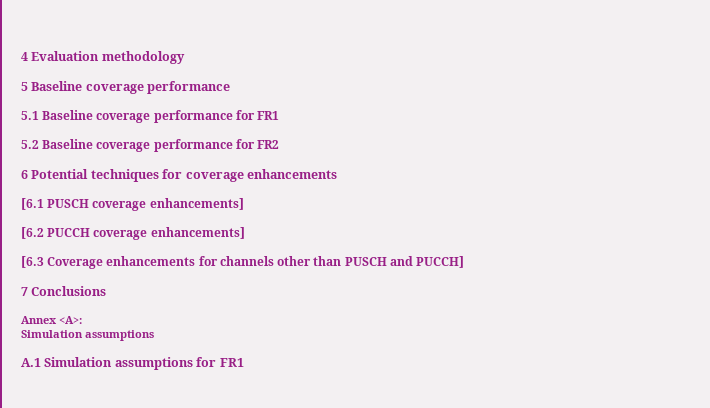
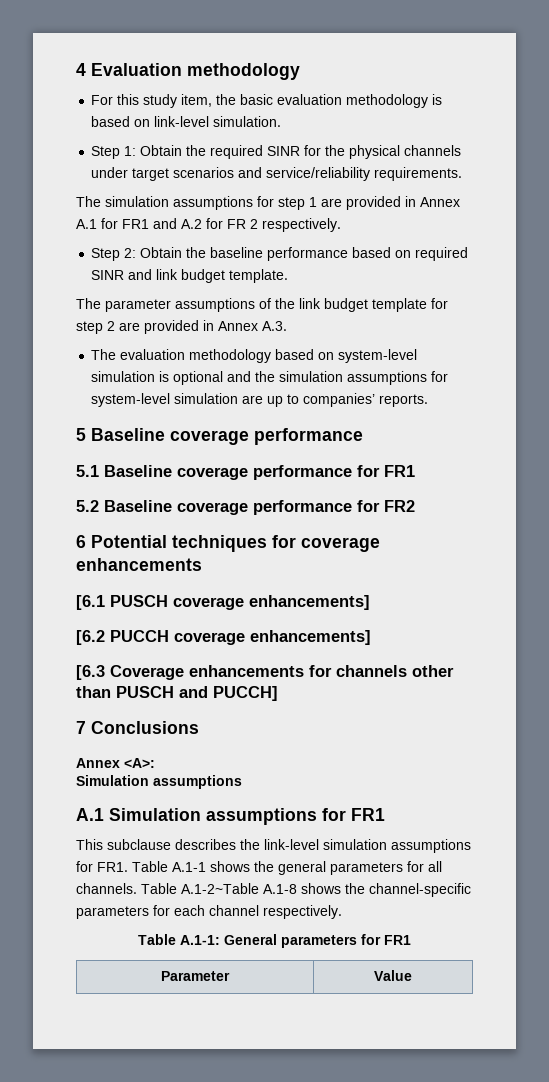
(185, 57) none -> [91,94,443,108] [91,116,282,127] [91,145,462,159] [91,167,463,181] [76,196,460,210] [76,218,341,232] [91,247,469,261] [91,269,289,283] [76,298,448,312] [76,320,287,334] [91,349,418,363] [91,371,449,385] [91,393,429,407] // For this study item, the basic evaluation methodology is based on link-level simulation. // Step 1: Obtain the required SINR for the physical channels under target scenarios and service/reliability requirements. // The simulation assumptions for step 1 are provided in Annex A.1 for FR1 and A.2 for FR 2 respectively. // Step 2: Obtain the baseline performance based on required SINR and link budget template. // The parameter assumptions of the link budget template for step 2 are provided in Annex A.3. // The evaluation methodology based on system-level simulation is optional and the simulation assumptions for system-level simulation are up to companies’ reports.
(244, 362) none -> [76,839,471,853] [76,861,442,875] [76,883,471,897] [76,905,342,919] [138,934,411,948] [161,971,230,981] [374,970,412,981] // This subclause describes the link-level simulation assumptions for FR1. Table A.1-1 shows the general parameters for all channels. Table A.1-2~Table A.1-8 shows the channel-specific parameters for each channel respectively. // Table A.1-1: General parameters for FR1 // Parameter | Value

